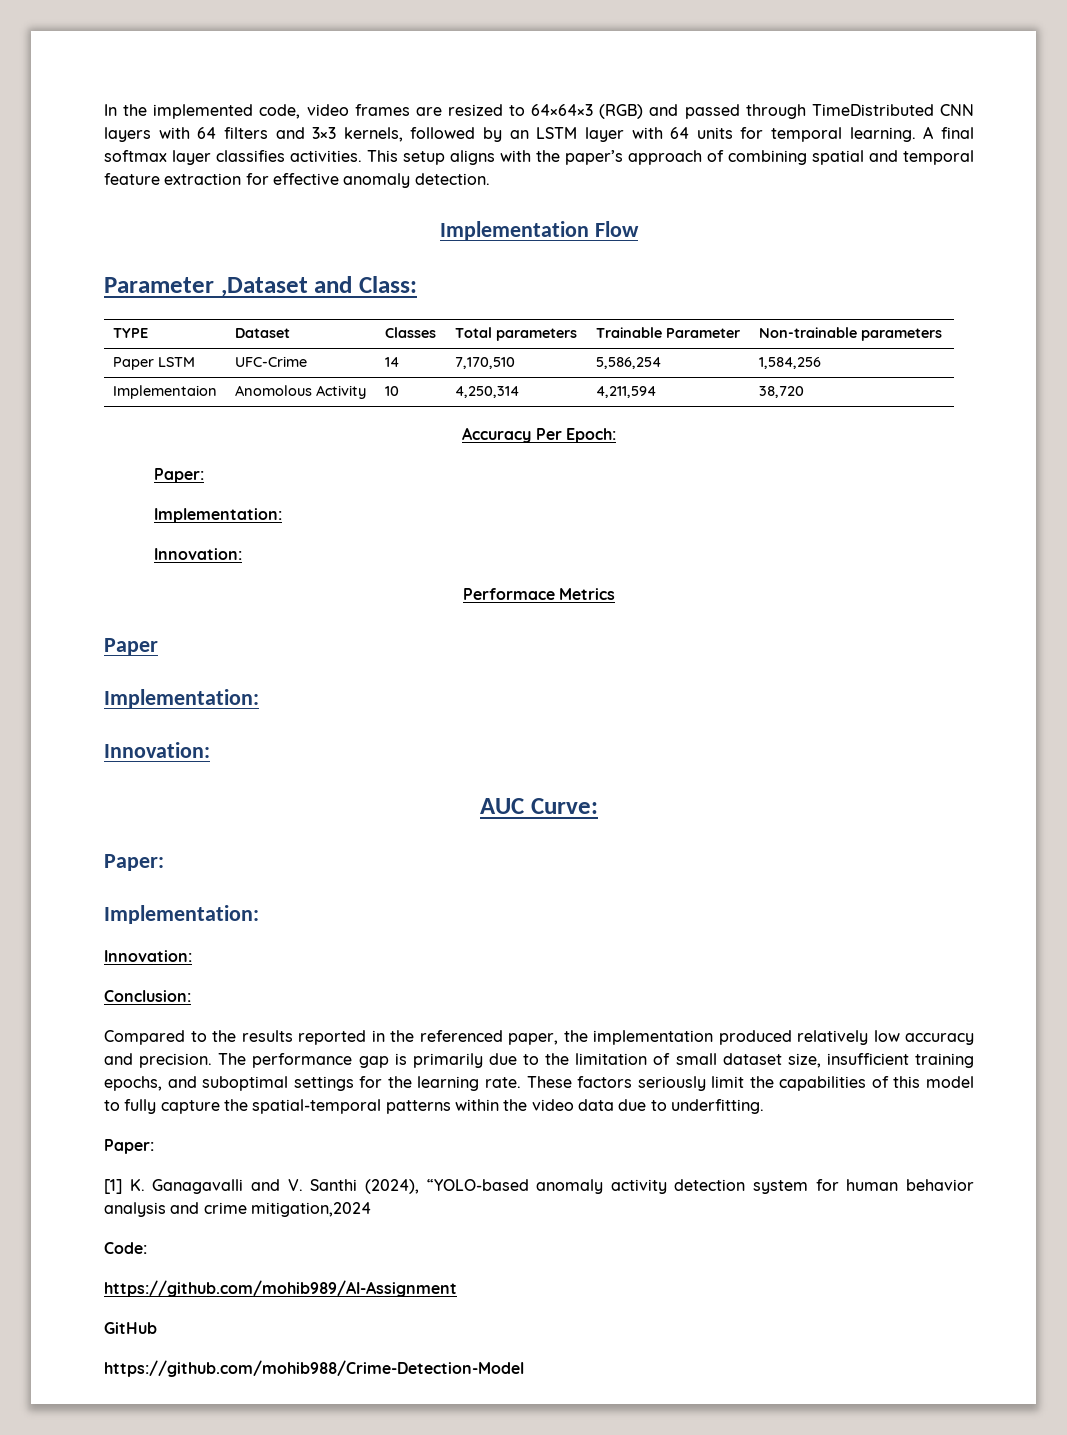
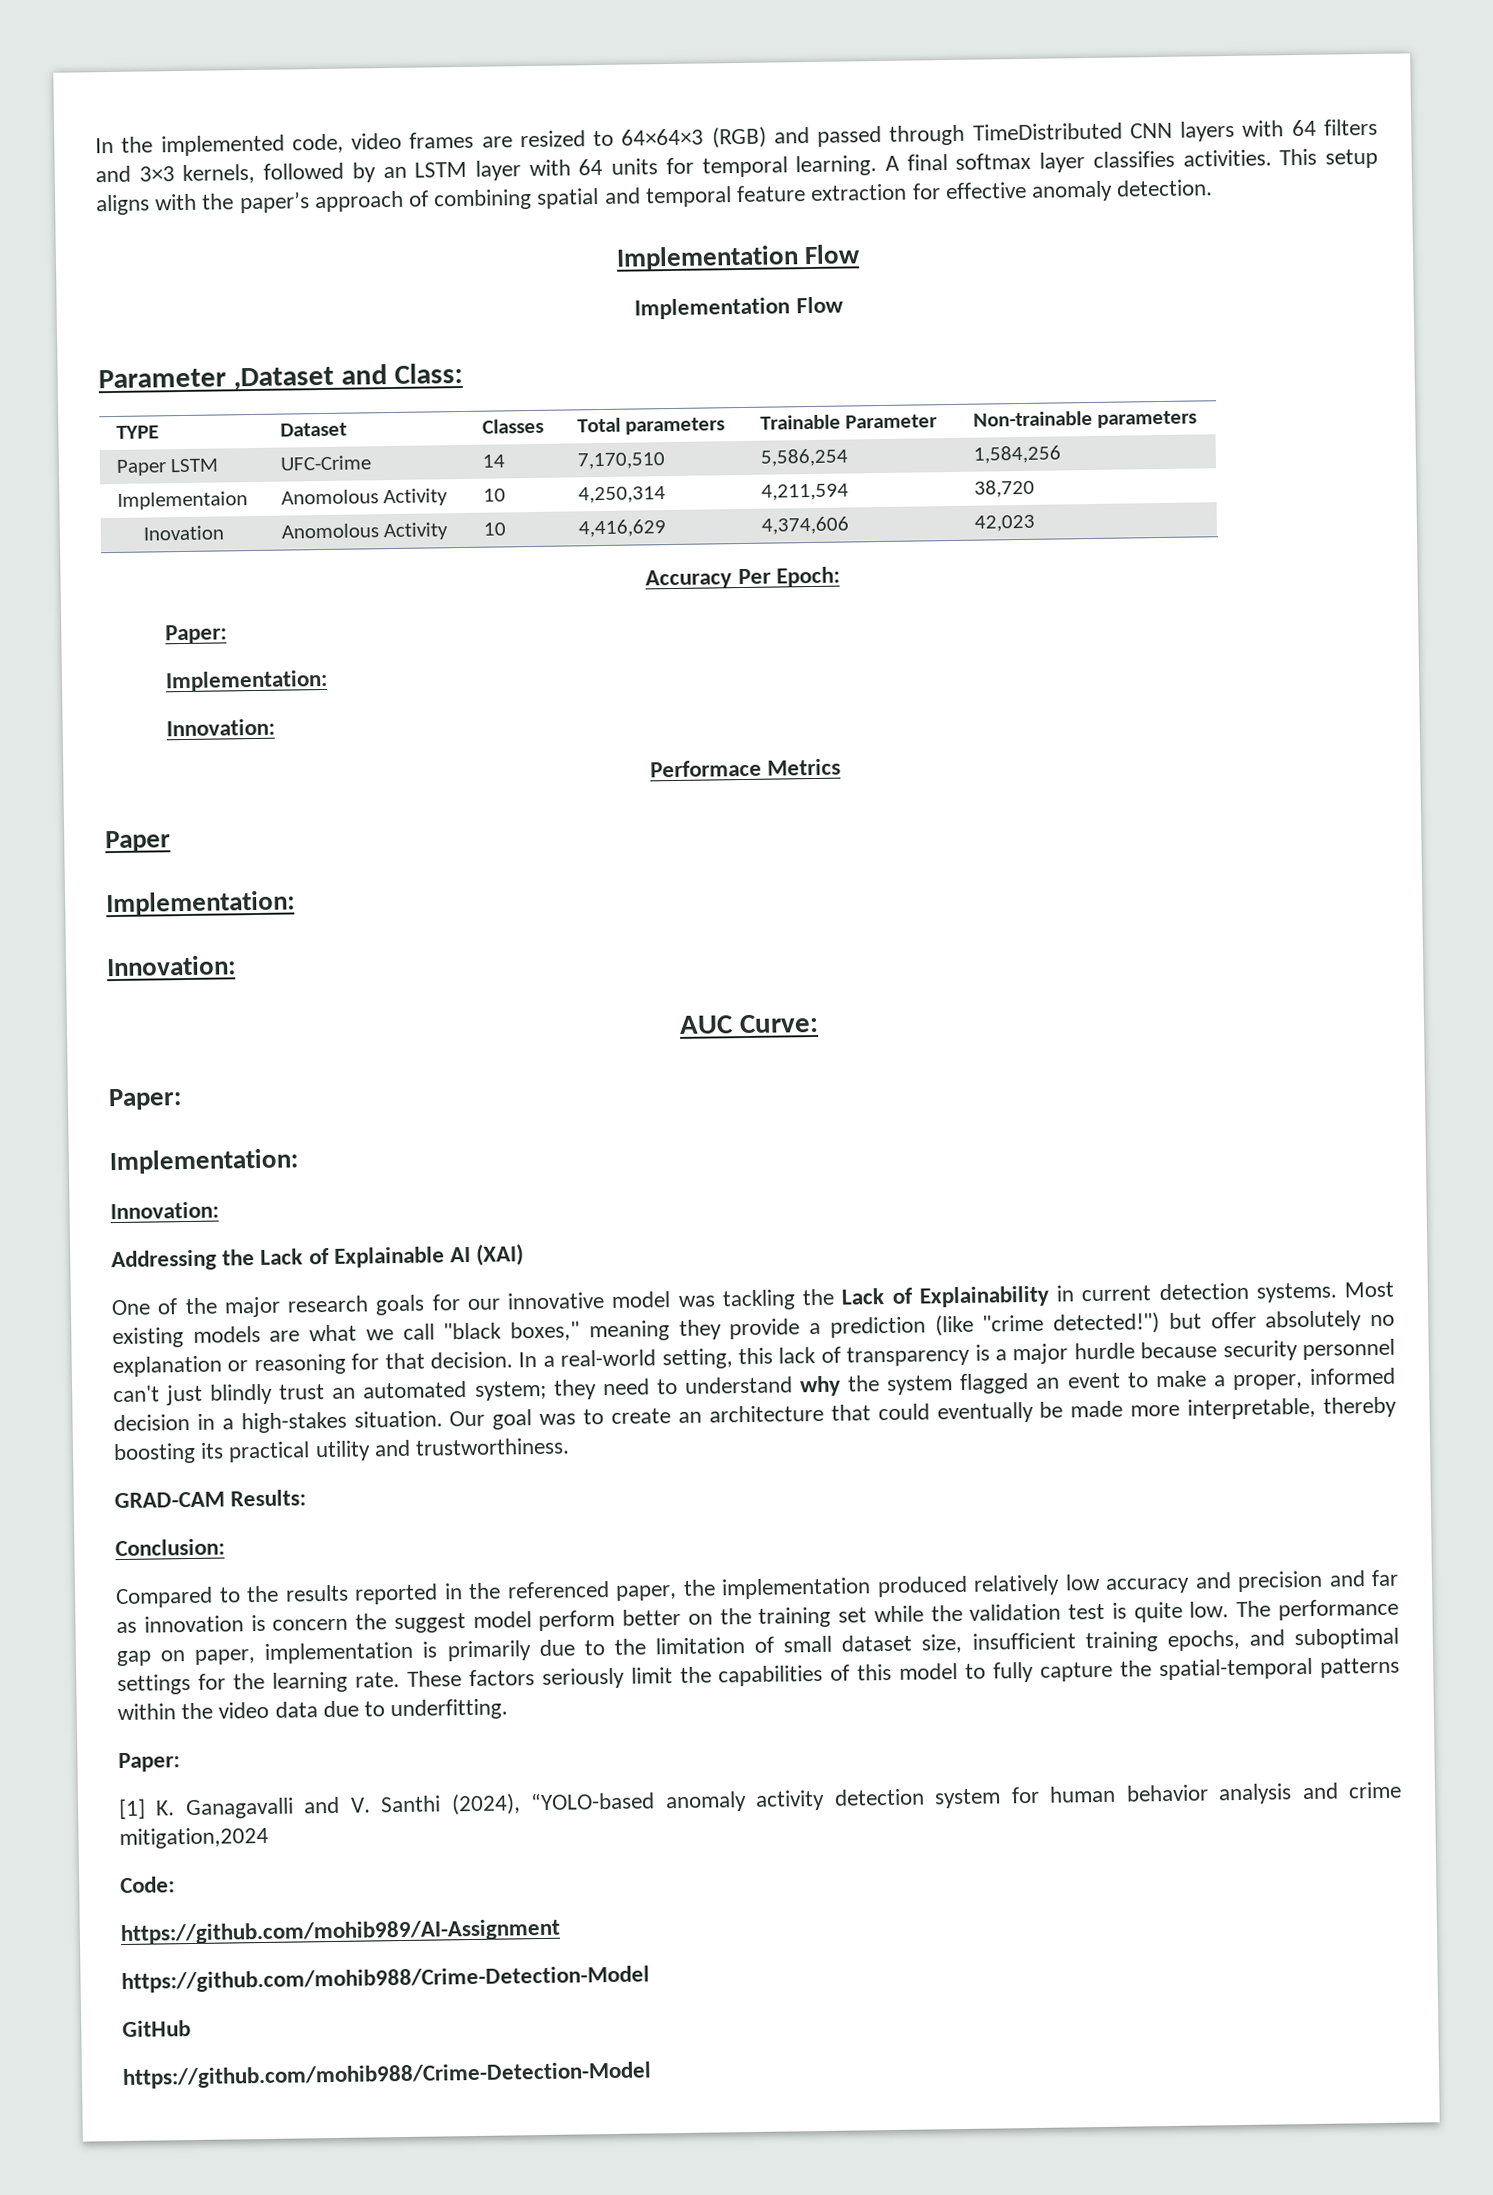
(639, 229) none -> [634,296,844,320] // Implementation Flow
(804, 392) none -> [142,525,224,541] [280,522,449,541] [482,522,506,536] [577,519,666,538] [760,516,849,535] [973,514,1035,532] // Inovation | Anomolous Activity | 10 | 4,416,629 | 4,374,606 | 42,023
(192, 956) none -> [111,1243,525,1272] [111,1281,1394,1318] [112,1310,1395,1349] [112,1338,1395,1378] [113,1367,1396,1406] [113,1396,1398,1434] [113,1437,571,1465] [114,1489,307,1509] // Addressing the Lack of Explainable AI (XAI) // One of the major research goals for our innovative model was tackling the Lack of Explainability in current detection systems. Most existing models are what we call "black boxes," meaning they provide a prediction (like "crime detected!") but offer absolutely no explanation or reasoning for that decision. In a real-world setting, this lack of transparency is a major hurdle because security personnel can't just blindly trust an automated system; they need to understand why the system flagged an event to make a proper, informed decision in a high-stakes situation. Our goal was to create an architecture that could eventually be made more interpretable, thereby boosting its practical utility and trustworthiness. // GRAD-CAM Results:
[139,1053,389,1068] precision. The performance gap -> [1237,1569,1399,1593] [116,1598,1400,1634] [116,1641,415,1667] precision and far as innovation is concern the suggest model perform better on the training set while the validation test is quite low. The performance gap on paper, implementation
(457, 1288) none -> [121,1965,650,1994] // https://github.com/mohib988/Crime-Detection-Model

